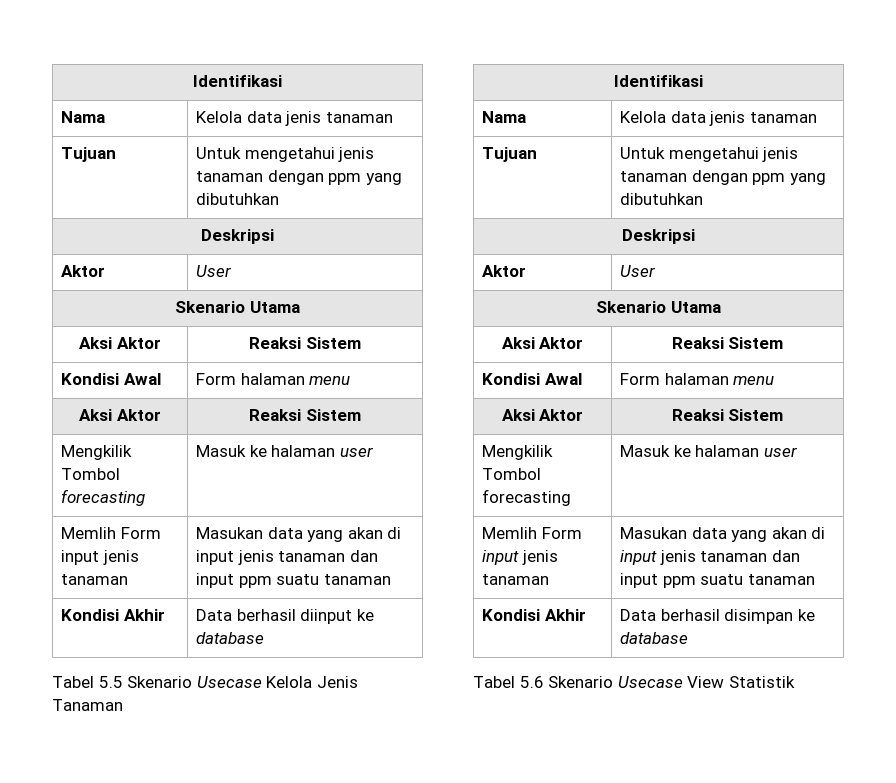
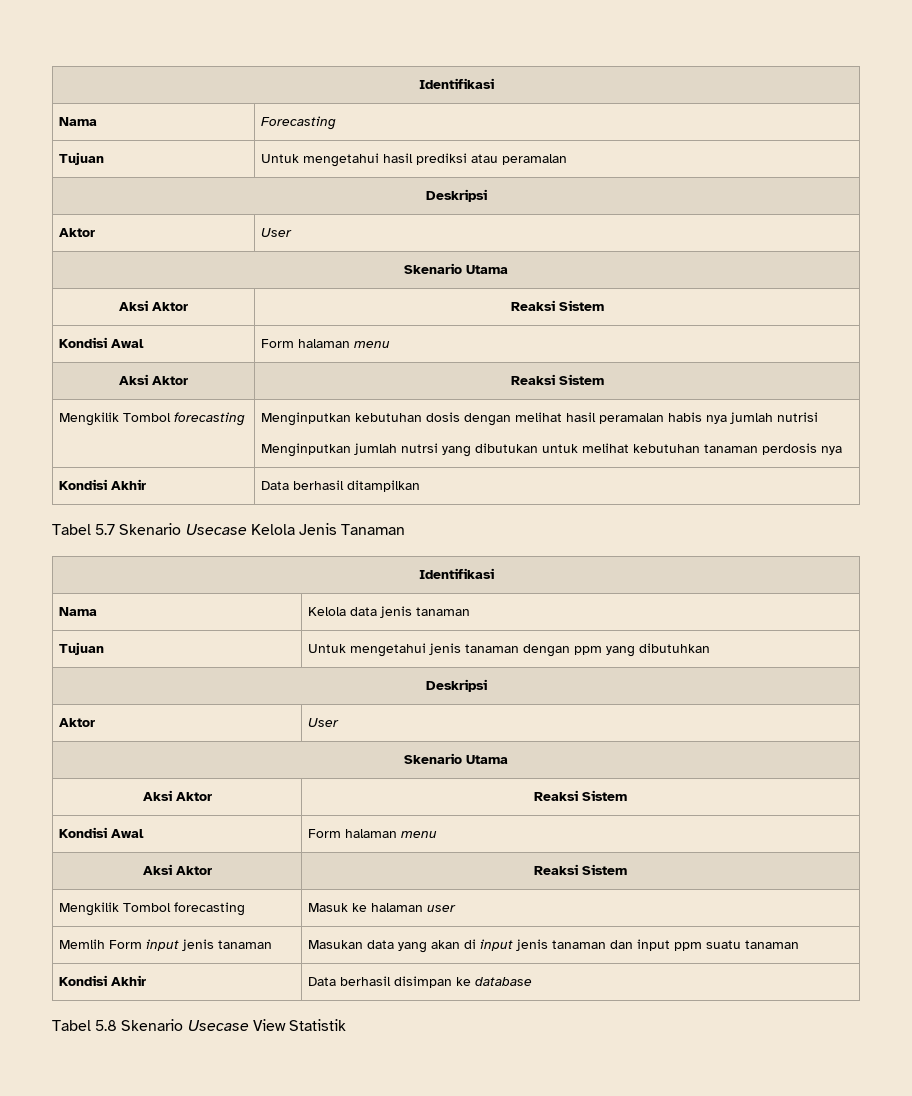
[193,75,282,87] [61,111,106,123] [196,111,393,126] [61,147,117,162] [196,147,375,162] [196,170,402,185] [196,193,280,205] Identifikasi // Nama | Kelola data jenis tanaman // Tujuan | Untuk mengetahui jenis tanaman dengan ppm yang dibutuhkan -> [418,78,494,89] [58,117,97,126] [260,116,336,130] [58,152,104,165] [260,153,567,167] Identifikasi // Nama | Forecasting // Tujuan | Untuk mengetahui hasil prediksi atau peramalan
[196,445,373,457] [61,527,161,539] [61,550,139,565] [61,574,129,585] [196,527,402,542] [196,550,378,565] [196,573,391,588] [61,609,165,621] [196,609,374,624] [196,632,265,644] [52,676,123,688] Masuk ke halaman user // Memlih Form input jenis tanaman | Masukan data yang akan di input jenis tanaman dan input ppm suatu tanaman // Kondisi Akhir | Data berhasil diinput ke database // Tabel 5.5 -> [260,412,818,426] [260,443,842,457] [58,479,146,490] [260,480,420,492] [52,524,116,535] Menginputkan kebutuhan dosis dengan melihat hasil peramalan habis nya jumlah nutrisi // Menginputkan jumlah nutrsi yang dibutukan untuk melihat kebutuhan tanaman perdosis nya // Kondisi Akhir | Data berhasil ditampilkan // Tabel 5.7
[519,676,544,688] 5.6 -> [95,1020,118,1031] 5.8

